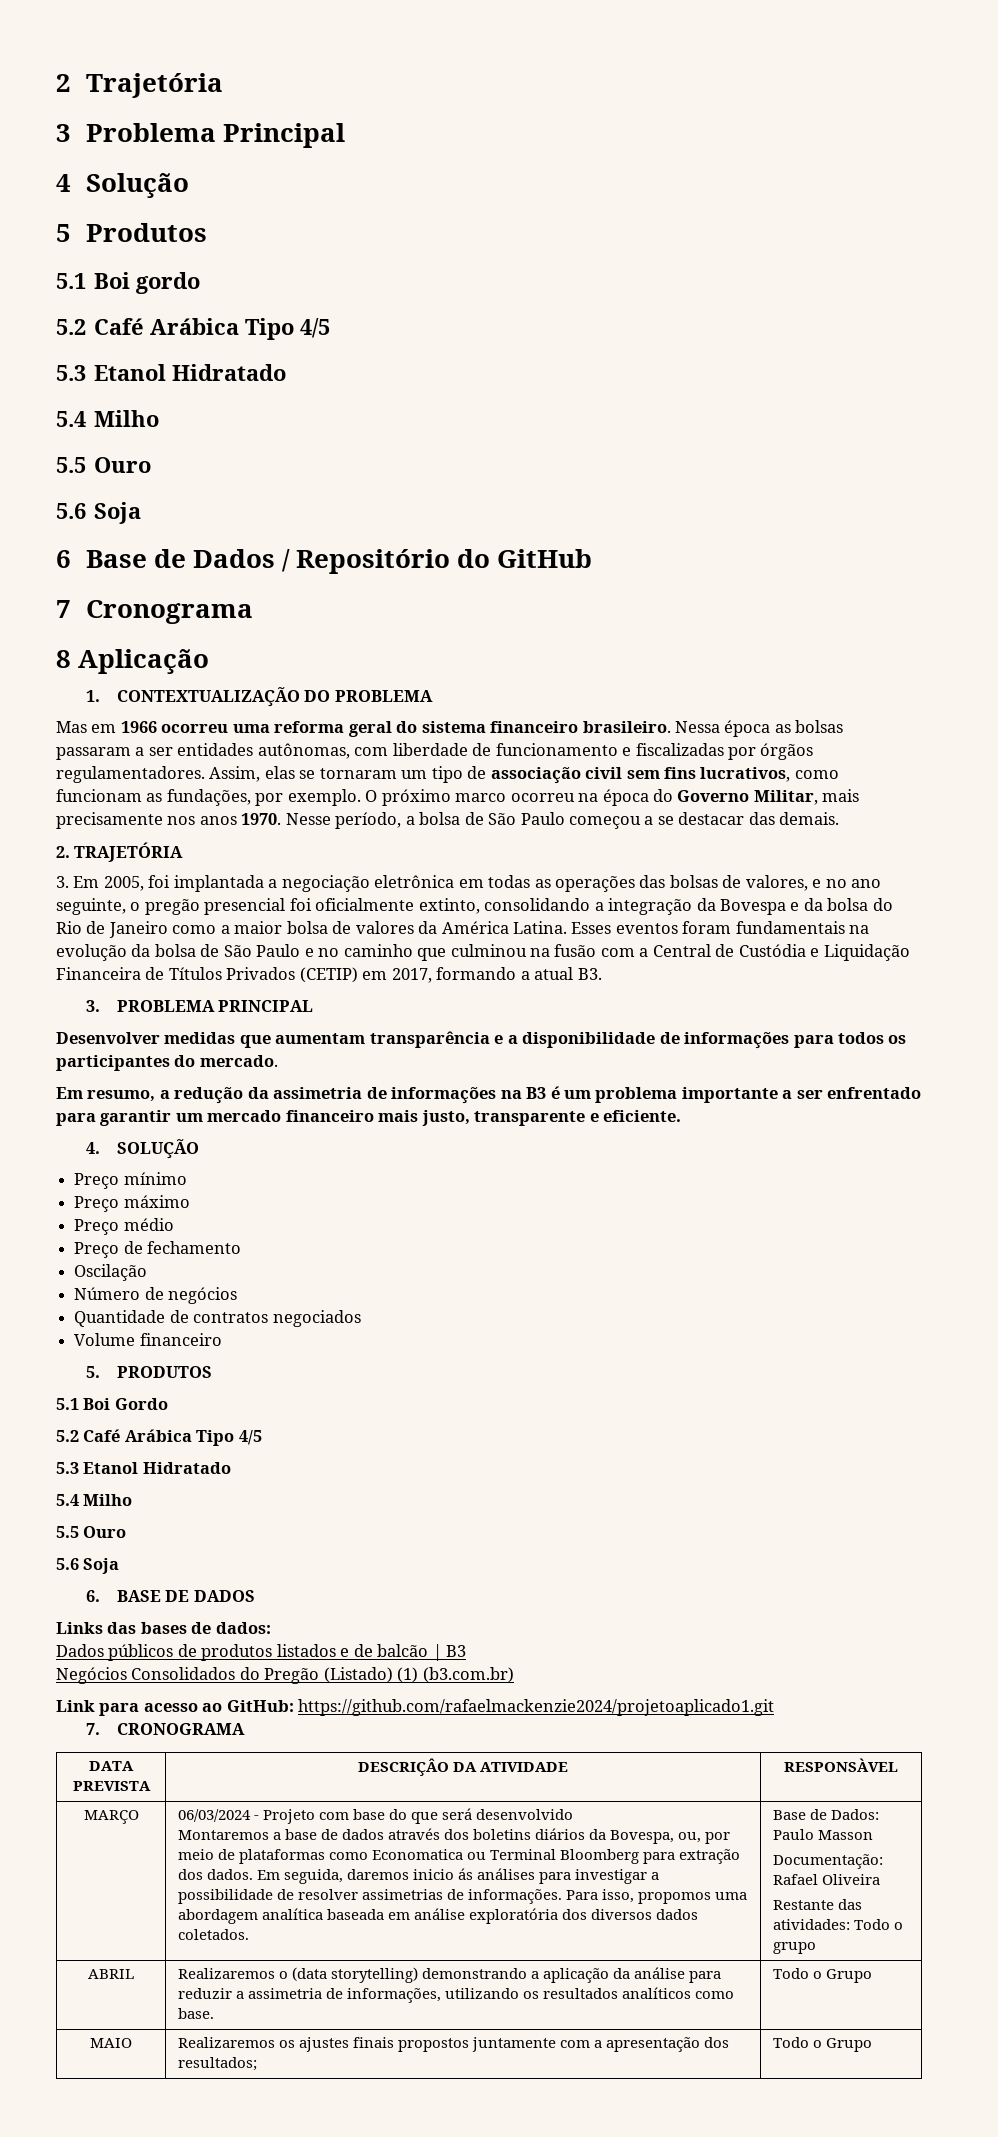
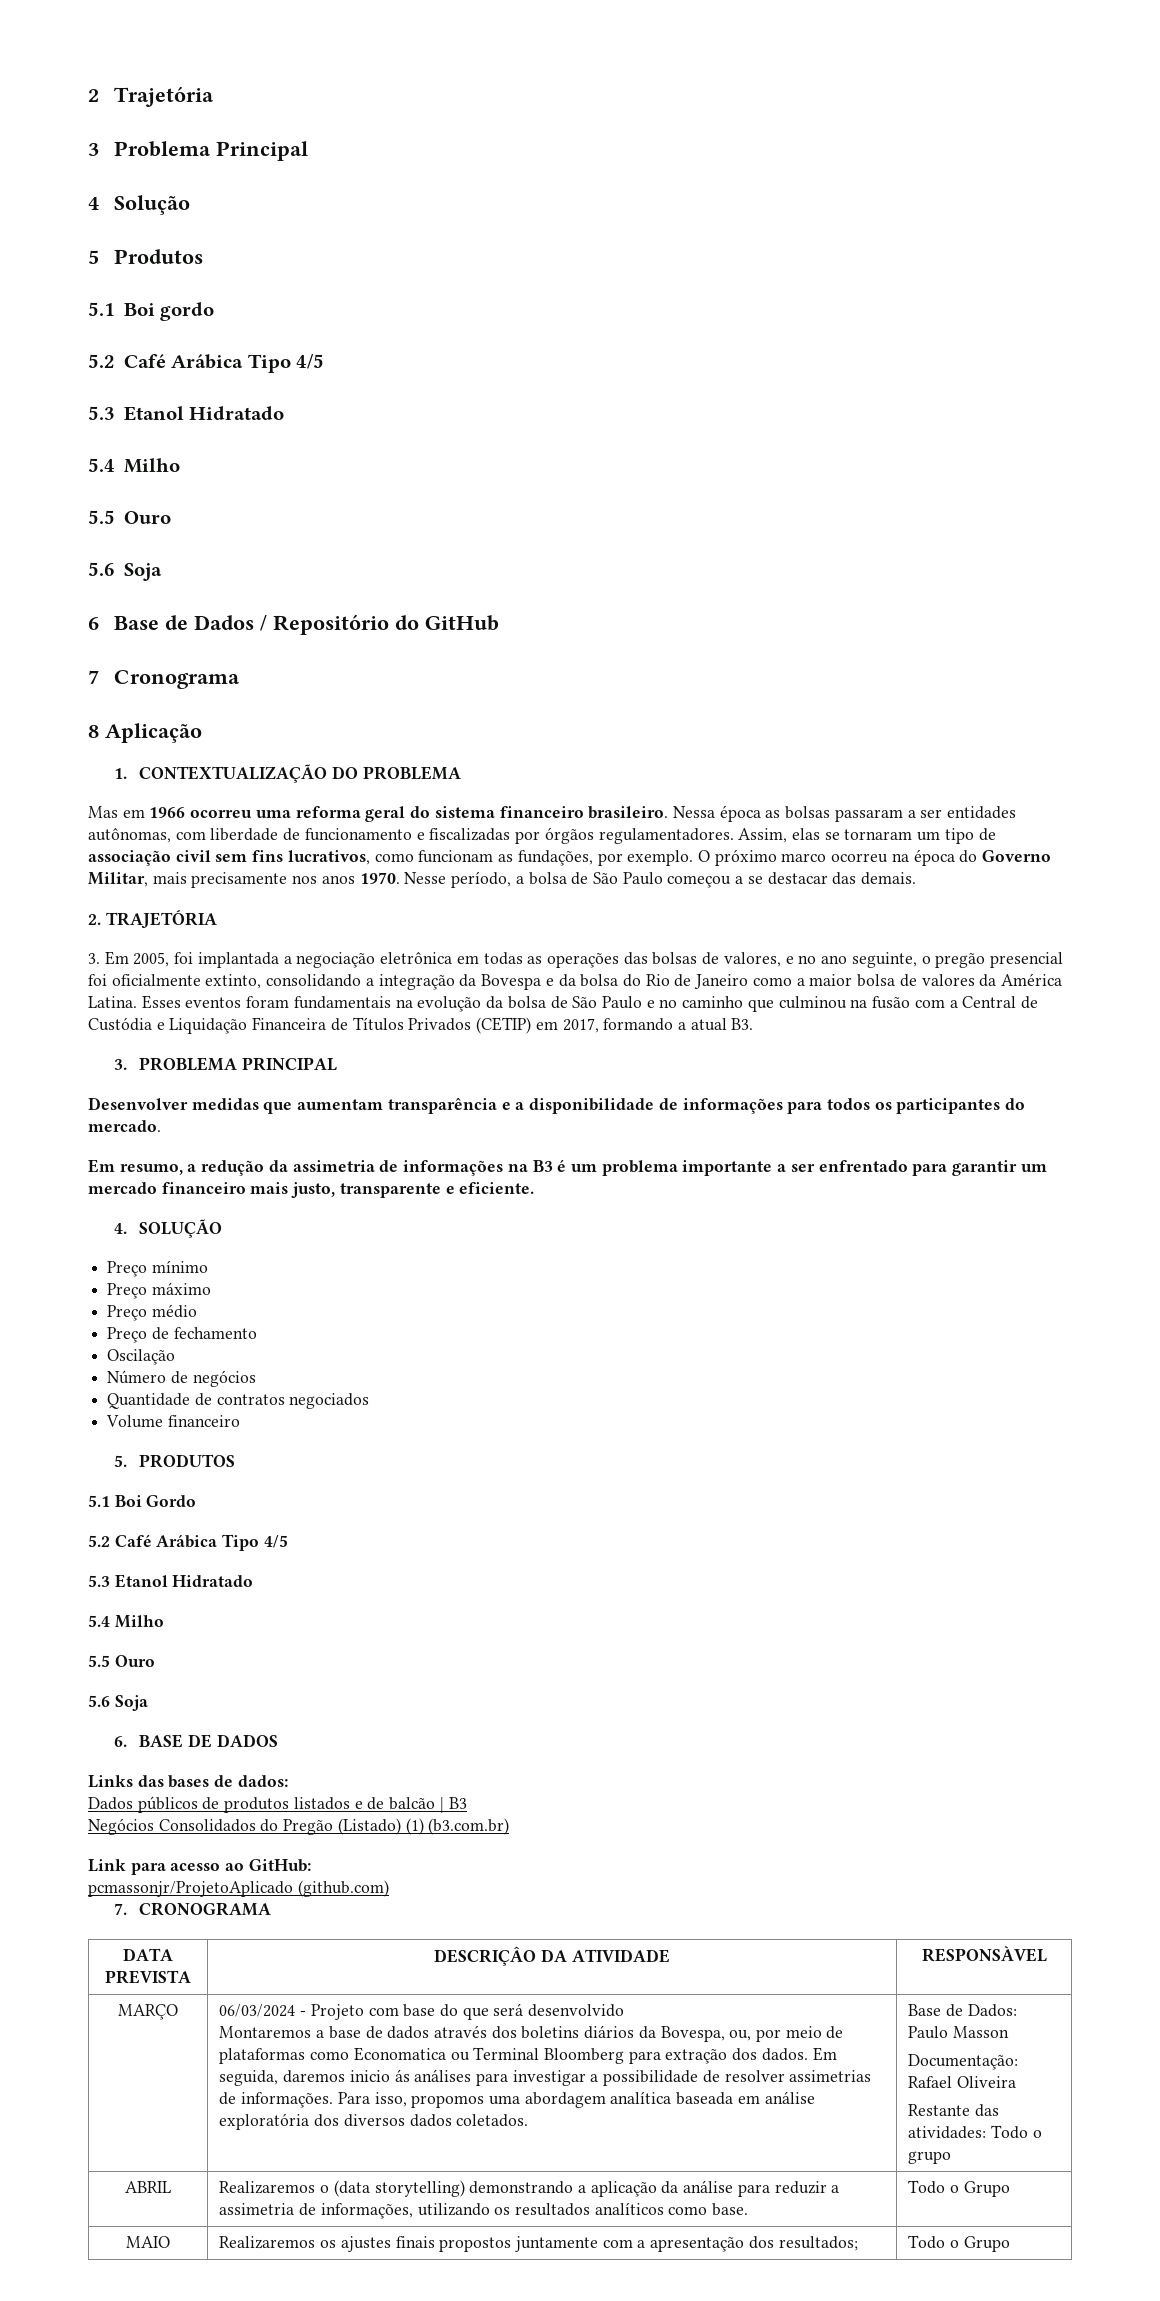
[298,1699,775,1716] https://github.com/rafaelmackenzie2024/projetoaplicado1.git -> [88,1880,389,1897] // pcmassonjr/ProjetoAplicado (github.com)

